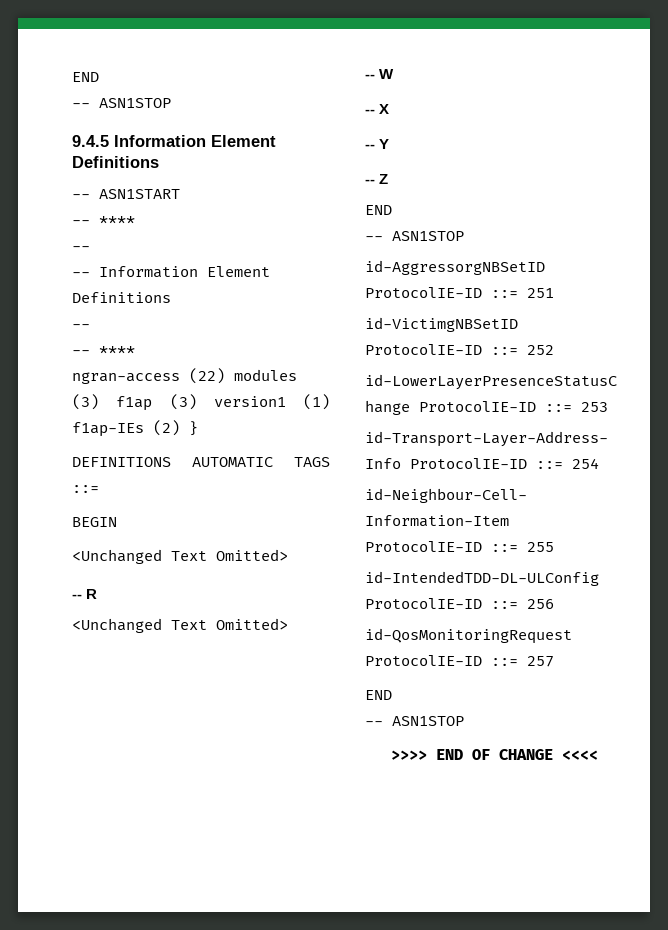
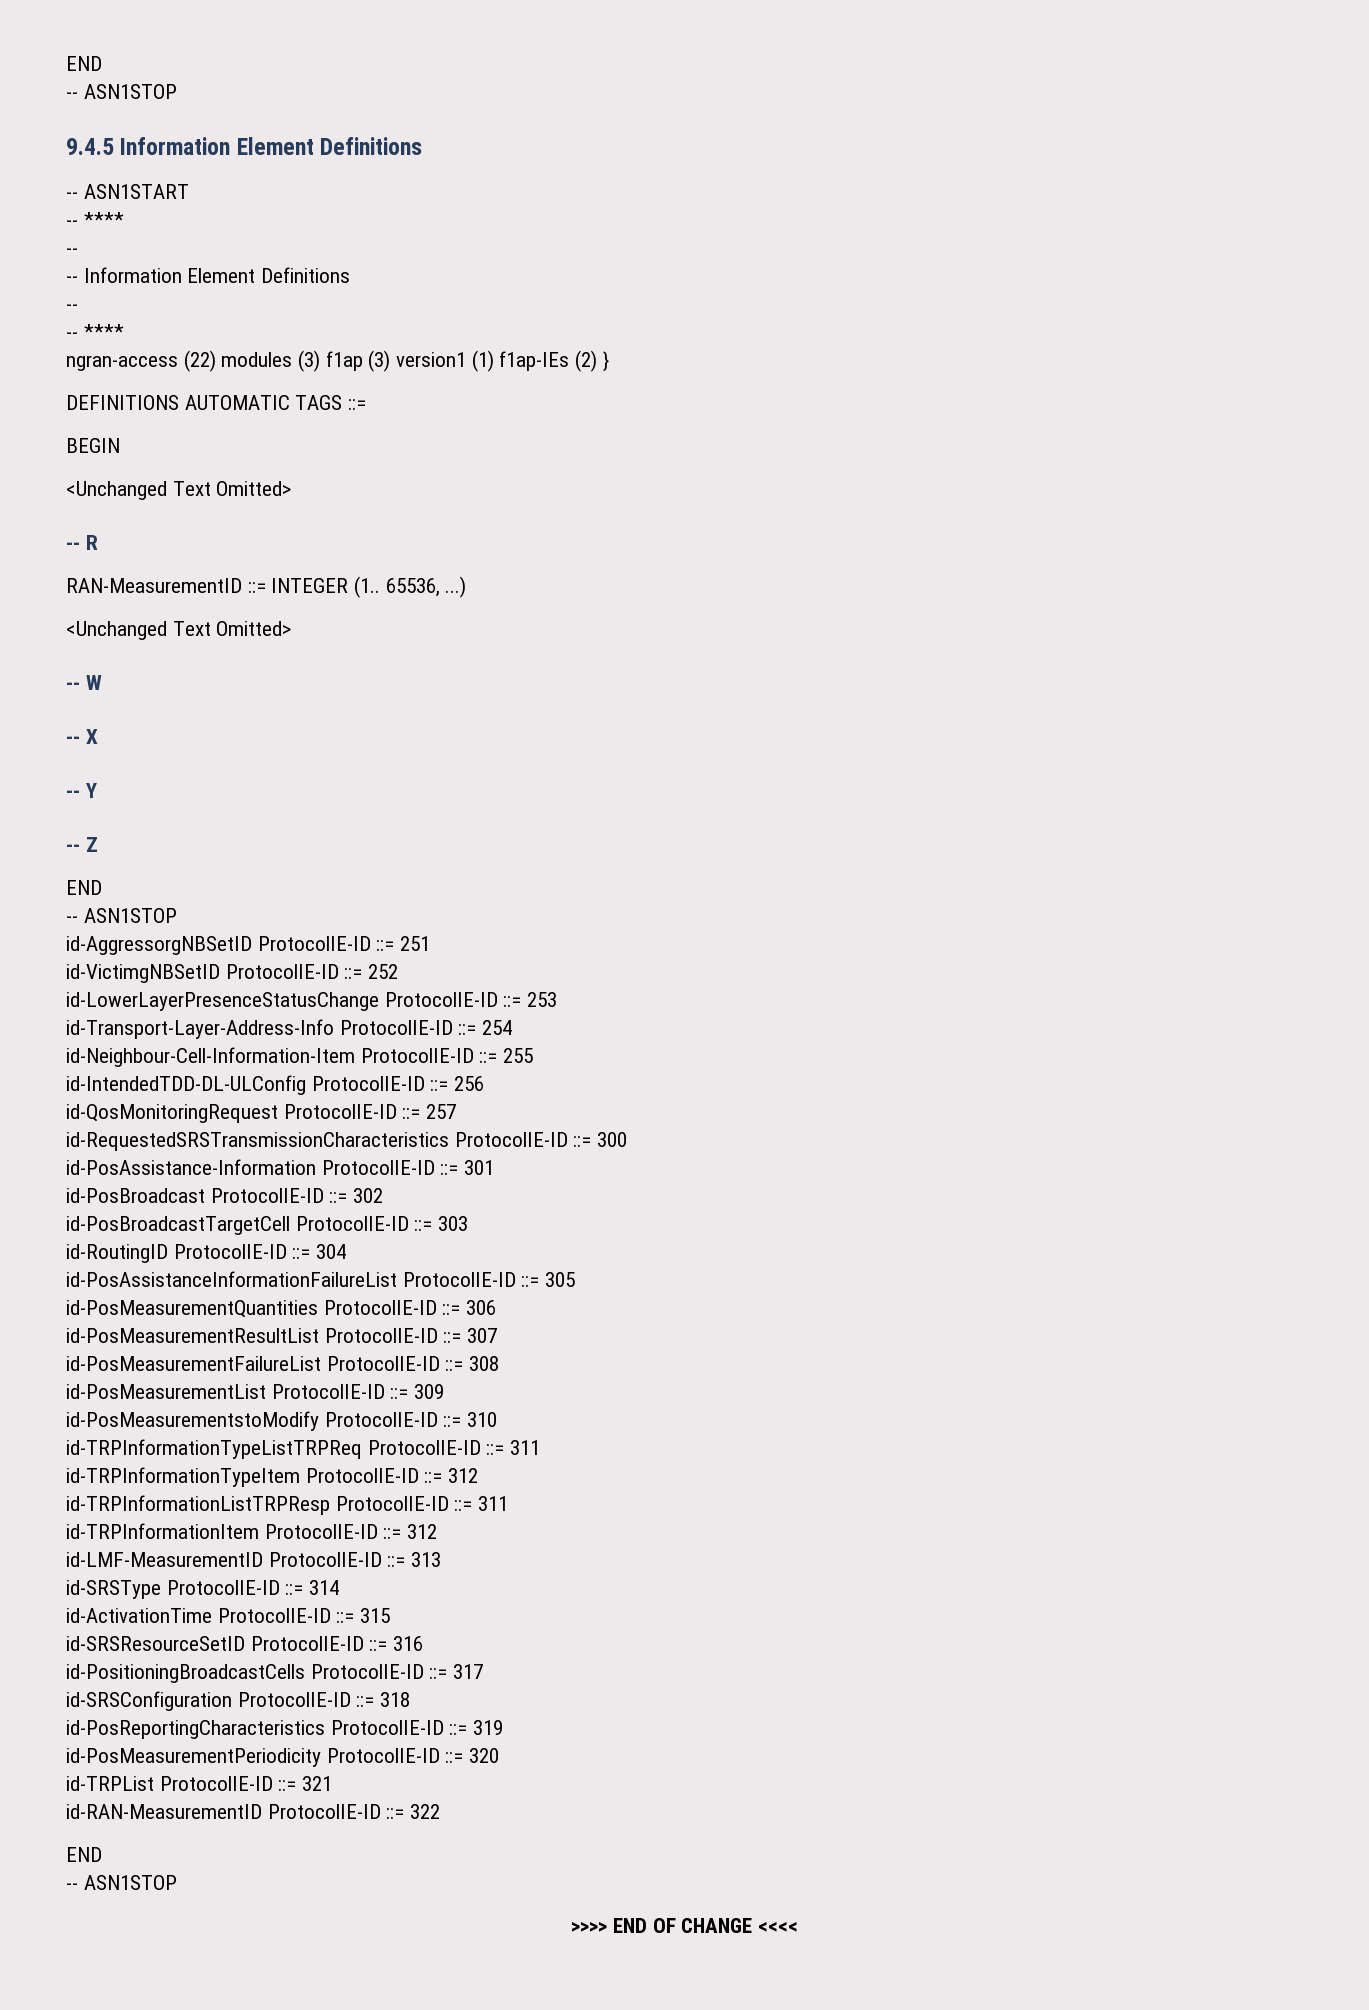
(98, 594) none -> [66,576,467,598] // RAN-MeasurementID ::= INTEGER (1.. 65536, ...)
(554, 661) none -> [66,1132,628,1151] [66,1159,495,1175] [66,1188,384,1203] [66,1216,469,1235] [66,1244,347,1263] [66,1271,576,1287] [66,1300,497,1318] [66,1328,498,1343] [66,1356,500,1371] [66,1384,445,1399] [66,1411,498,1431] [66,1439,541,1459] [66,1467,479,1487] [66,1495,509,1515] [66,1523,438,1539] [66,1552,442,1567] [66,1580,340,1599] [66,1608,391,1623] [66,1636,424,1651] [66,1664,484,1683] [66,1691,411,1711] [66,1720,504,1739] [66,1748,500,1767] [66,1776,333,1791] [66,1804,441,1819] // id-RequestedSRSTransmissionCharacteristics ProtocolIE-ID ::= 300 // id-PosAssistance-Information ProtocolIE-ID ::= 301 // id-PosBroadcast ProtocolIE-ID ::= 302 // id-PosBroadcastTargetCell ProtocolIE-ID ::= 303 // id-RoutingID ProtocolIE-ID ::= 304 // id-PosAssistanceInformationFailureList ProtocolIE-ID ::= 305 // id-PosMeasurementQuantities ProtocolIE-ID ::= 306 // id-PosMeasurementResultList ProtocolIE-ID ::= 307 // id-PosMeasurementFailureList ProtocolIE-ID ::= 308 // id-PosMeasurementList ProtocolIE-ID ::= 309 // id-PosMeasurementstoModify ProtocolIE-ID ::= 310 // id-TRPInformationTypeListTRPReq ProtocolIE-ID ::= 311 // id-TRPInformationTypeItem ProtocolIE-ID ::= 312 // id-TRPInformationListTRPResp ProtocolIE-ID ::= 311 // id-TRPInformationItem ProtocolIE-ID ::= 312 // id-LMF-MeasurementID ProtocolIE-ID ::= 313 // id-SRSType ProtocolIE-ID ::= 314 // id-ActivationTime ProtocolIE-ID ::= 315 // id-SRSResourceSetID ProtocolIE-ID ::= 316 // id-PositioningBroadcastCells ProtocolIE-ID ::= 317 // id-SRSConfiguration ProtocolIE-ID ::= 318 // id-PosReportingCharacteristics ProtocolIE-ID ::= 319 // id-PosMeasurementPeriodicity ProtocolIE-ID ::= 320 // id-TRPList ProtocolIE-ID ::= 321 // id-RAN-MeasurementID ProtocolIE-ID ::= 322

